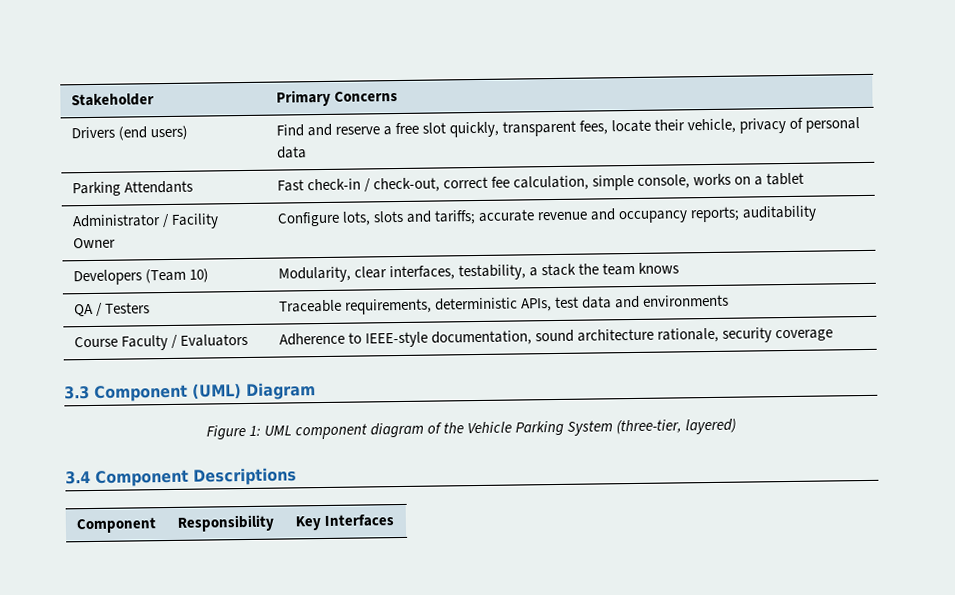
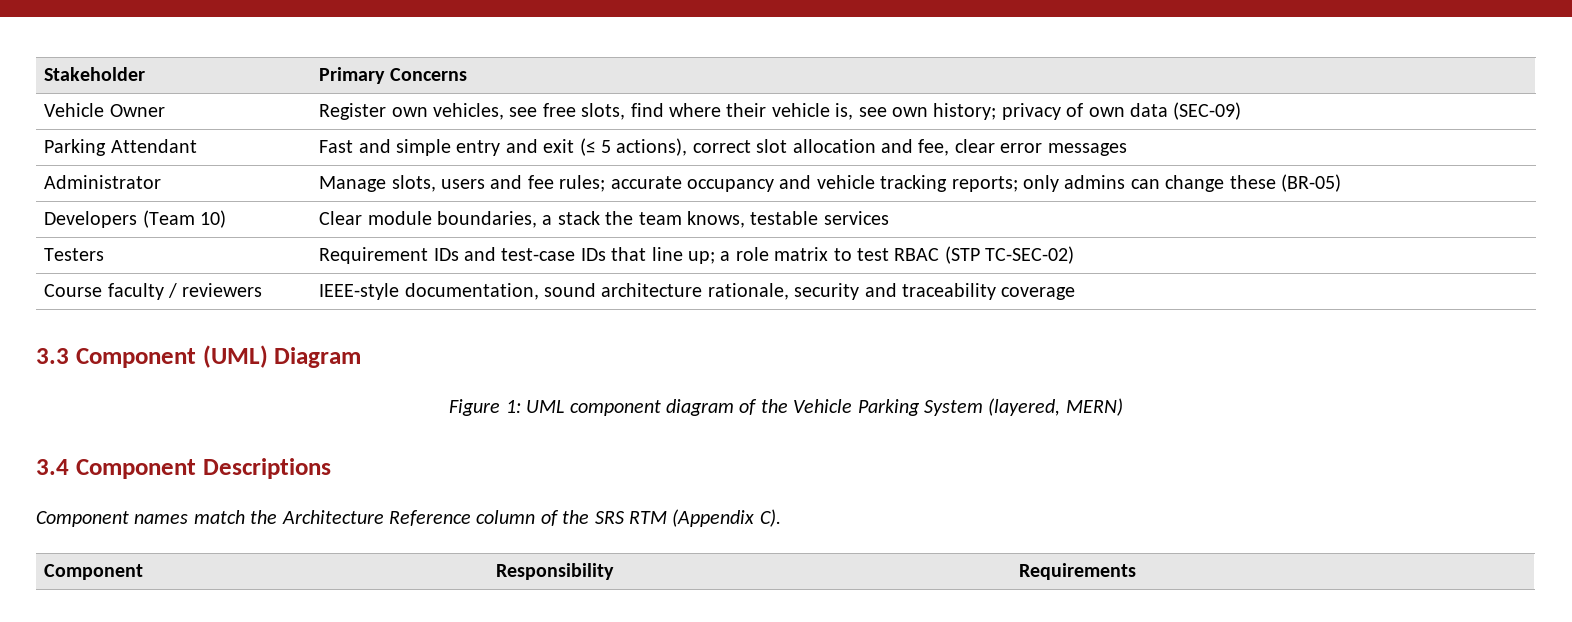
[70,125,188,141] [275,118,737,138] Drivers (end users) | Find and reserve a free slot quickly, transparent fees, locate their vehicle, -> [44,103,165,117] [319,103,997,120] Vehicle Owner | Register own vehicles, see free slots, find where their vehicle is, see own history;
[805,117,861,133] [276,146,307,159] [71,180,193,197] personal data // Parking Attendants -> [1088,102,1242,120] [44,139,197,156] own data (SEC-09) // Parking Attendant
[306,172,805,193] [71,213,219,229] [72,237,116,249] [276,205,818,227] [72,268,209,286] [277,262,679,283] [73,302,150,318] [278,294,729,315] [73,333,248,351] [278,332,362,346] check-in / check-out, correct fee calculation, simple console, works on a tablet // Administrator / Facility Owner | Configure lots, slots and tariffs; accurate revenue and occupancy reports; auditability // Developers (Team 10) | Modularity, clear interfaces, testability, a stack the team knows // QA / Testers | Traceable requirements, deterministic APIs, test data and environments // Course Faculty / Evaluators | Adherence to -> [358,138,1127,156] [44,175,162,189] [319,174,1342,192] [44,210,227,228] [319,211,889,228] [44,248,105,261] [319,246,1075,264] [44,283,263,300] and simple entry and exit (≤ 5 actions), correct slot allocation and fee, clear error messages // Administrator | Manage slots, users and fee rules; accurate occupancy and vehicle tracking reports; only admins can change these (BR-05) // Developers (Team 10) | Clear module boundaries, a stack the team knows, testable services // Testers | Requirement IDs and test-case IDs that line up; a role matrix to test RBAC (STP TC-SEC-02) // Course faculty / reviewers |
(772, 335) none -> [864,283,997,300] and traceability
[616,418,737,435] (three-tier, layered) -> [988,398,1123,416] (layered, MERN)
(297, 476) none -> [36,509,781,527] // Component names match the Architecture Reference column of the SRS RTM (Appendix C).
[294,514,394,531] Key Interfaces -> [1019,563,1137,580] Requirements

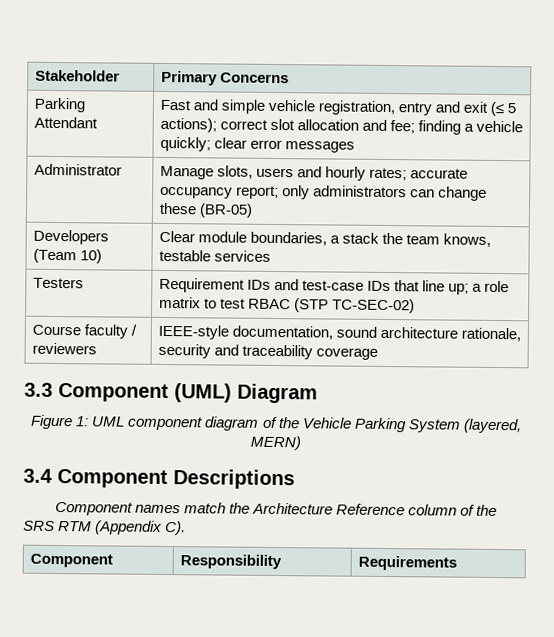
[44,103,165,117] [319,102,1242,120] // Vehicle Owner | Register own vehicles, see free slots, find where their vehicle is, see own history; privacy of own data (SEC-09) -> (289, 78) none
(452, 147) none -> [267,99,395,116] vehicle registration,
[616,138,688,156] actions), -> [159,117,217,133] actions);
[918,139,950,156] fee, -> [389,120,524,135] [159,136,211,152] fee; finding a vehicle quickly;
[527,175,1126,192] fee rules; accurate occupancy and vehicle tracking reports; only admins -> [324,166,469,181] [159,185,407,200] hourly rates; accurate occupancy report; only administrators

